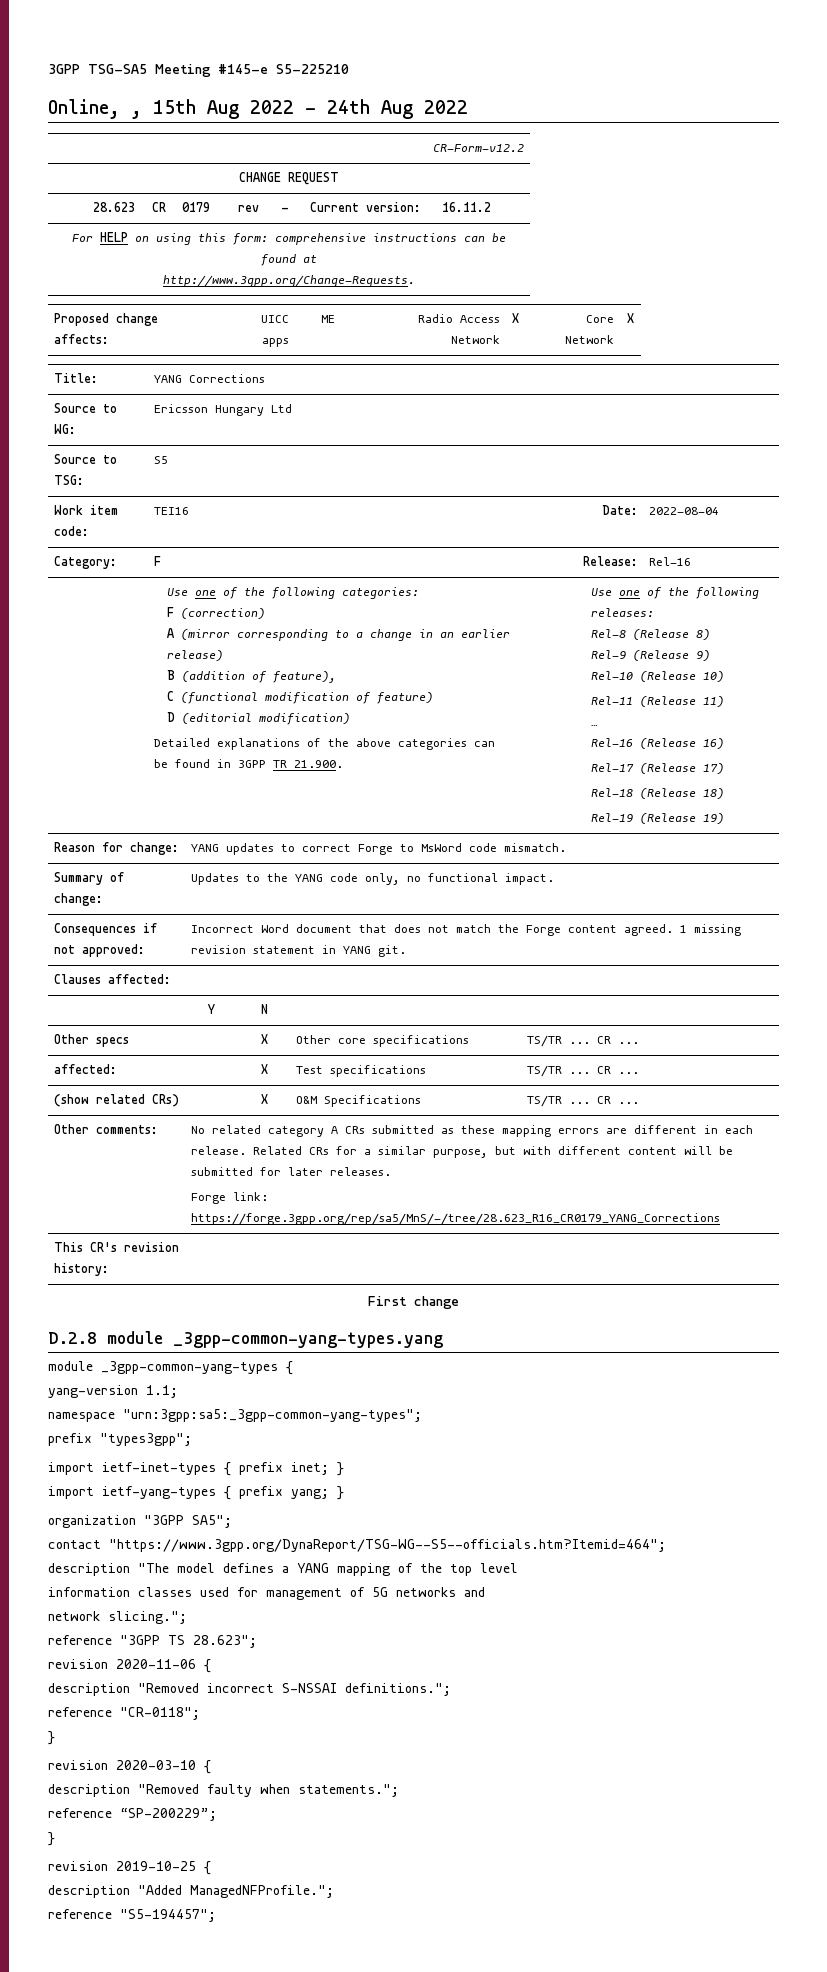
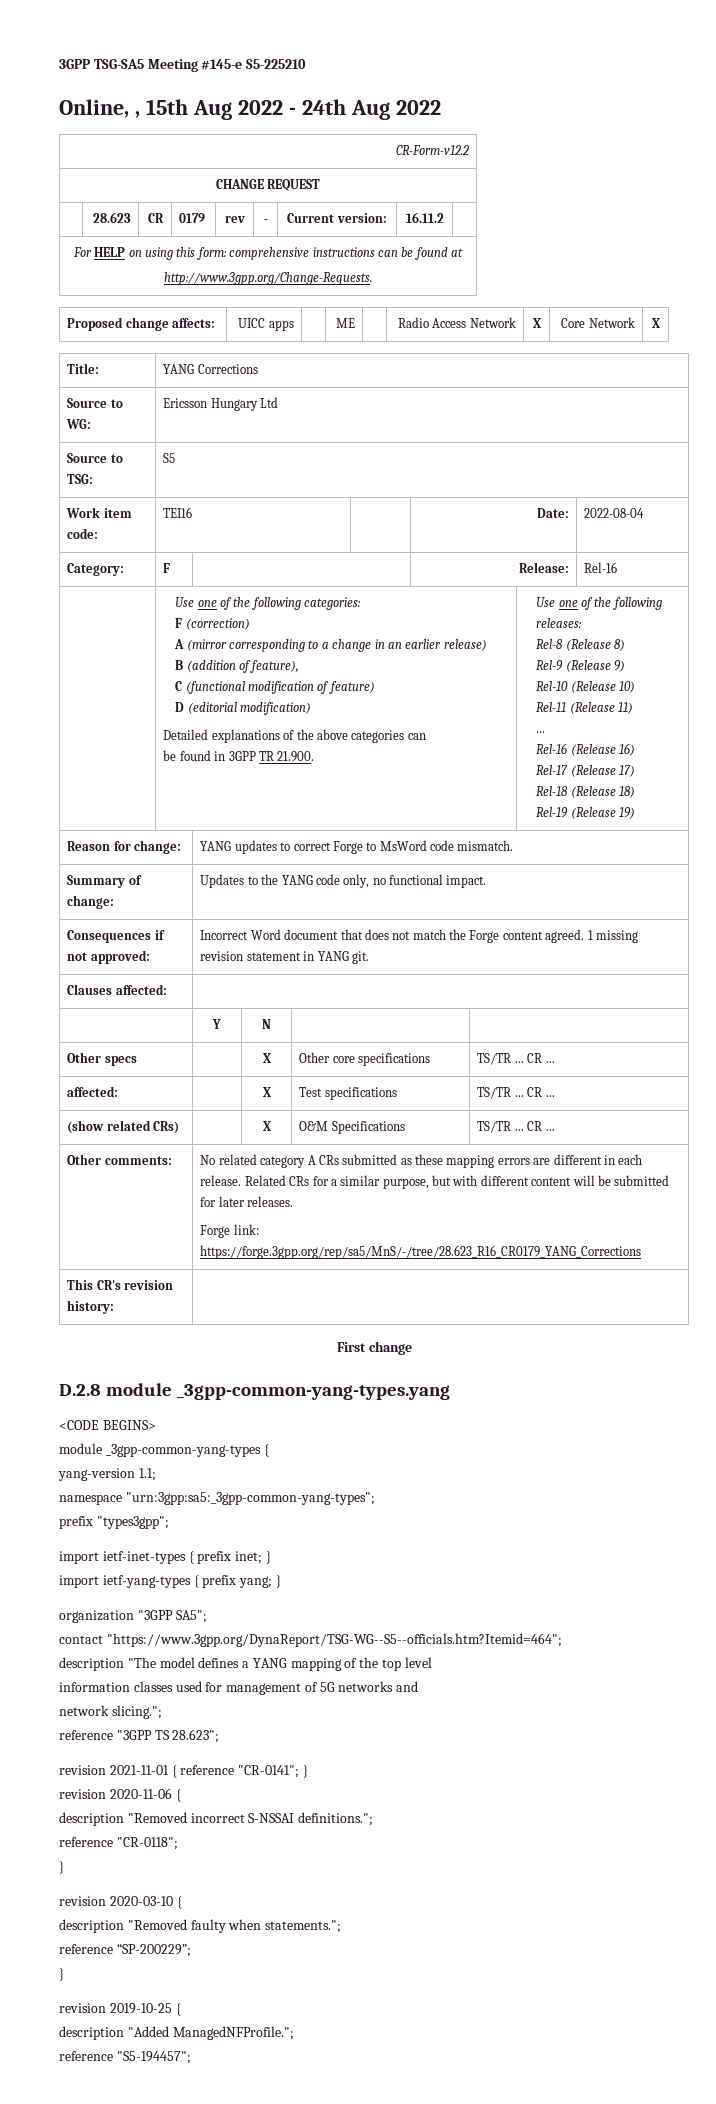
(443, 1340) none -> [59,1420,156,1430] // <CODE BEGINS>
(257, 1641) none -> [59,1765,308,1778] // revision 2021-11-01 { reference "CR-0141"; }

